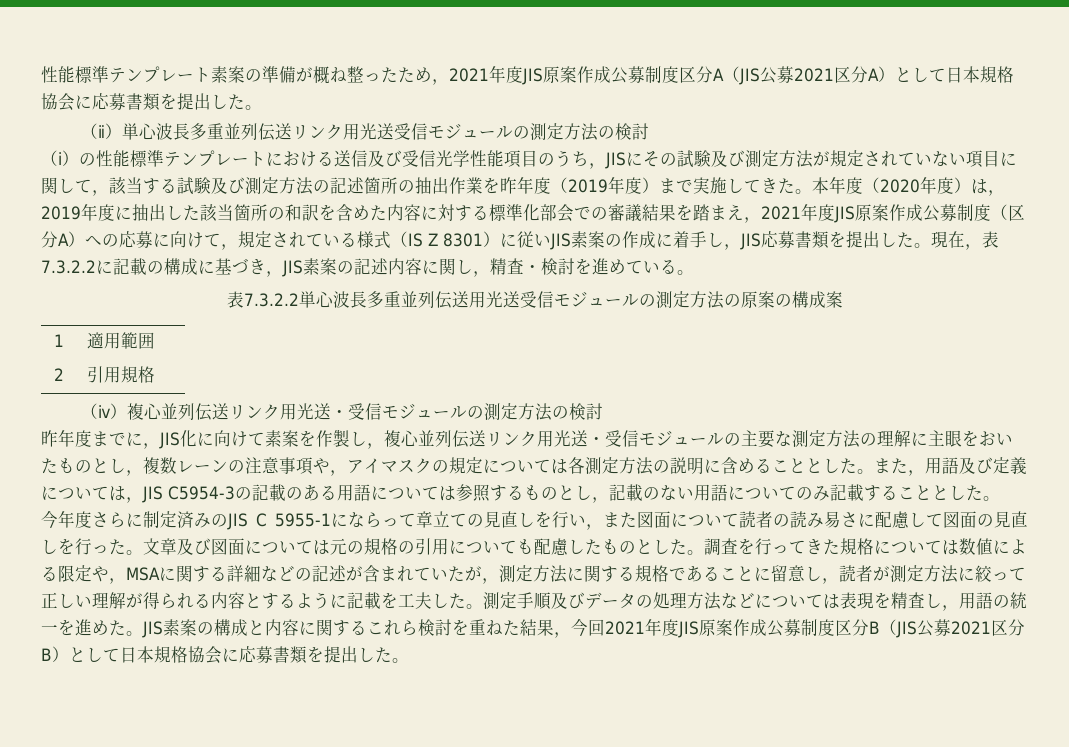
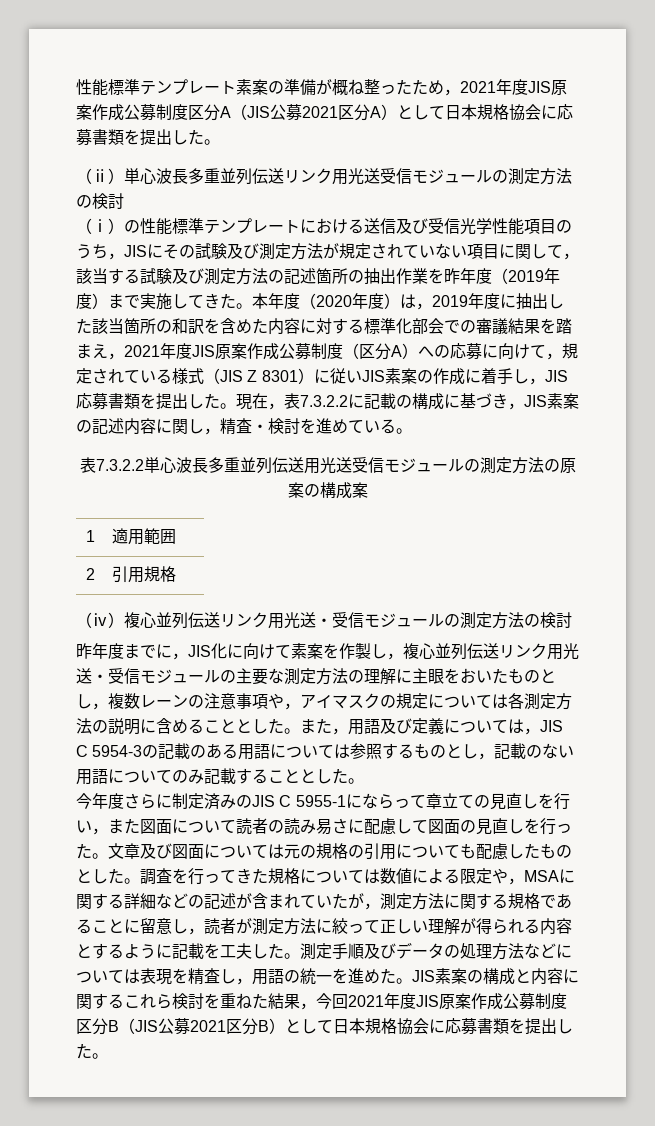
[408,233,423,247] IS -> [220,370,243,382] JIS
[168,486,235,500] C5954-3 -> [76,745,143,757] C 5954-3

